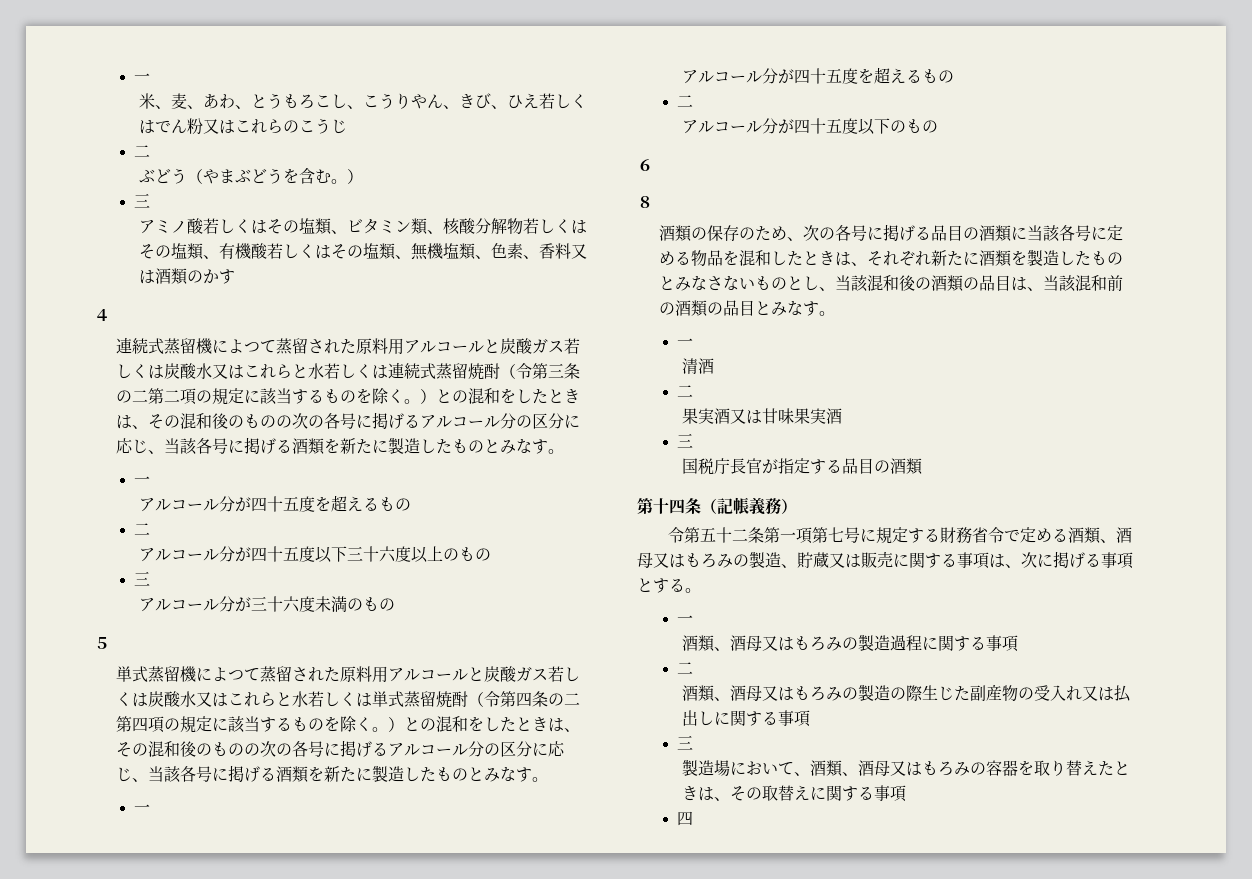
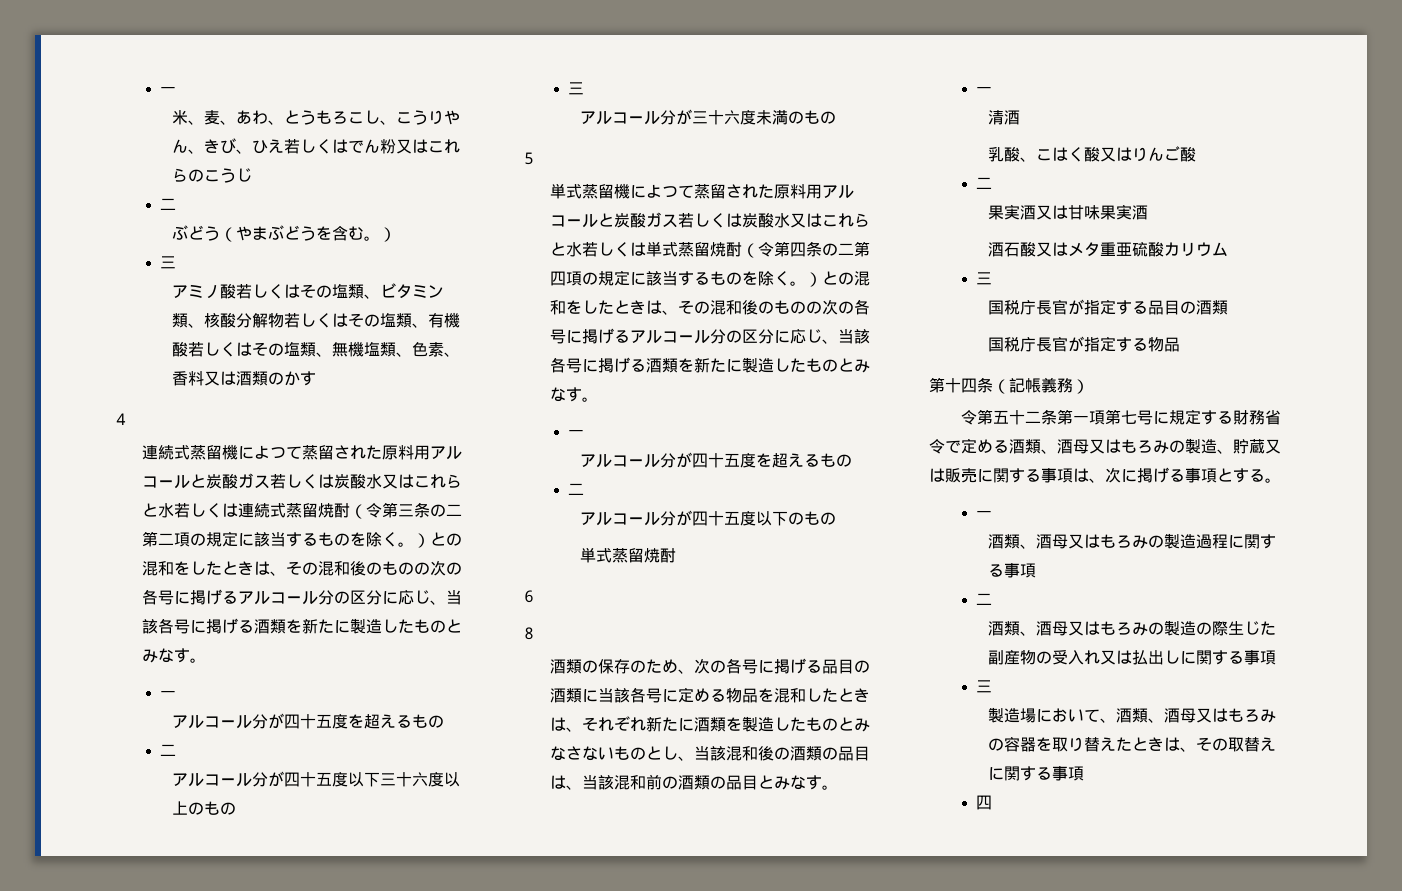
(938, 126) none -> [579,547,676,563] // 単式蒸留焼酎
(714, 366) none -> [987,146,1196,162] // 乳酸、こはく酸又はりんご酸
(842, 416) none -> [987,241,1228,257] // 酒石酸又はメタ重亜硫酸カリウム
(923, 466) none -> [987,336,1180,352] // 国税庁長官が指定する物品

